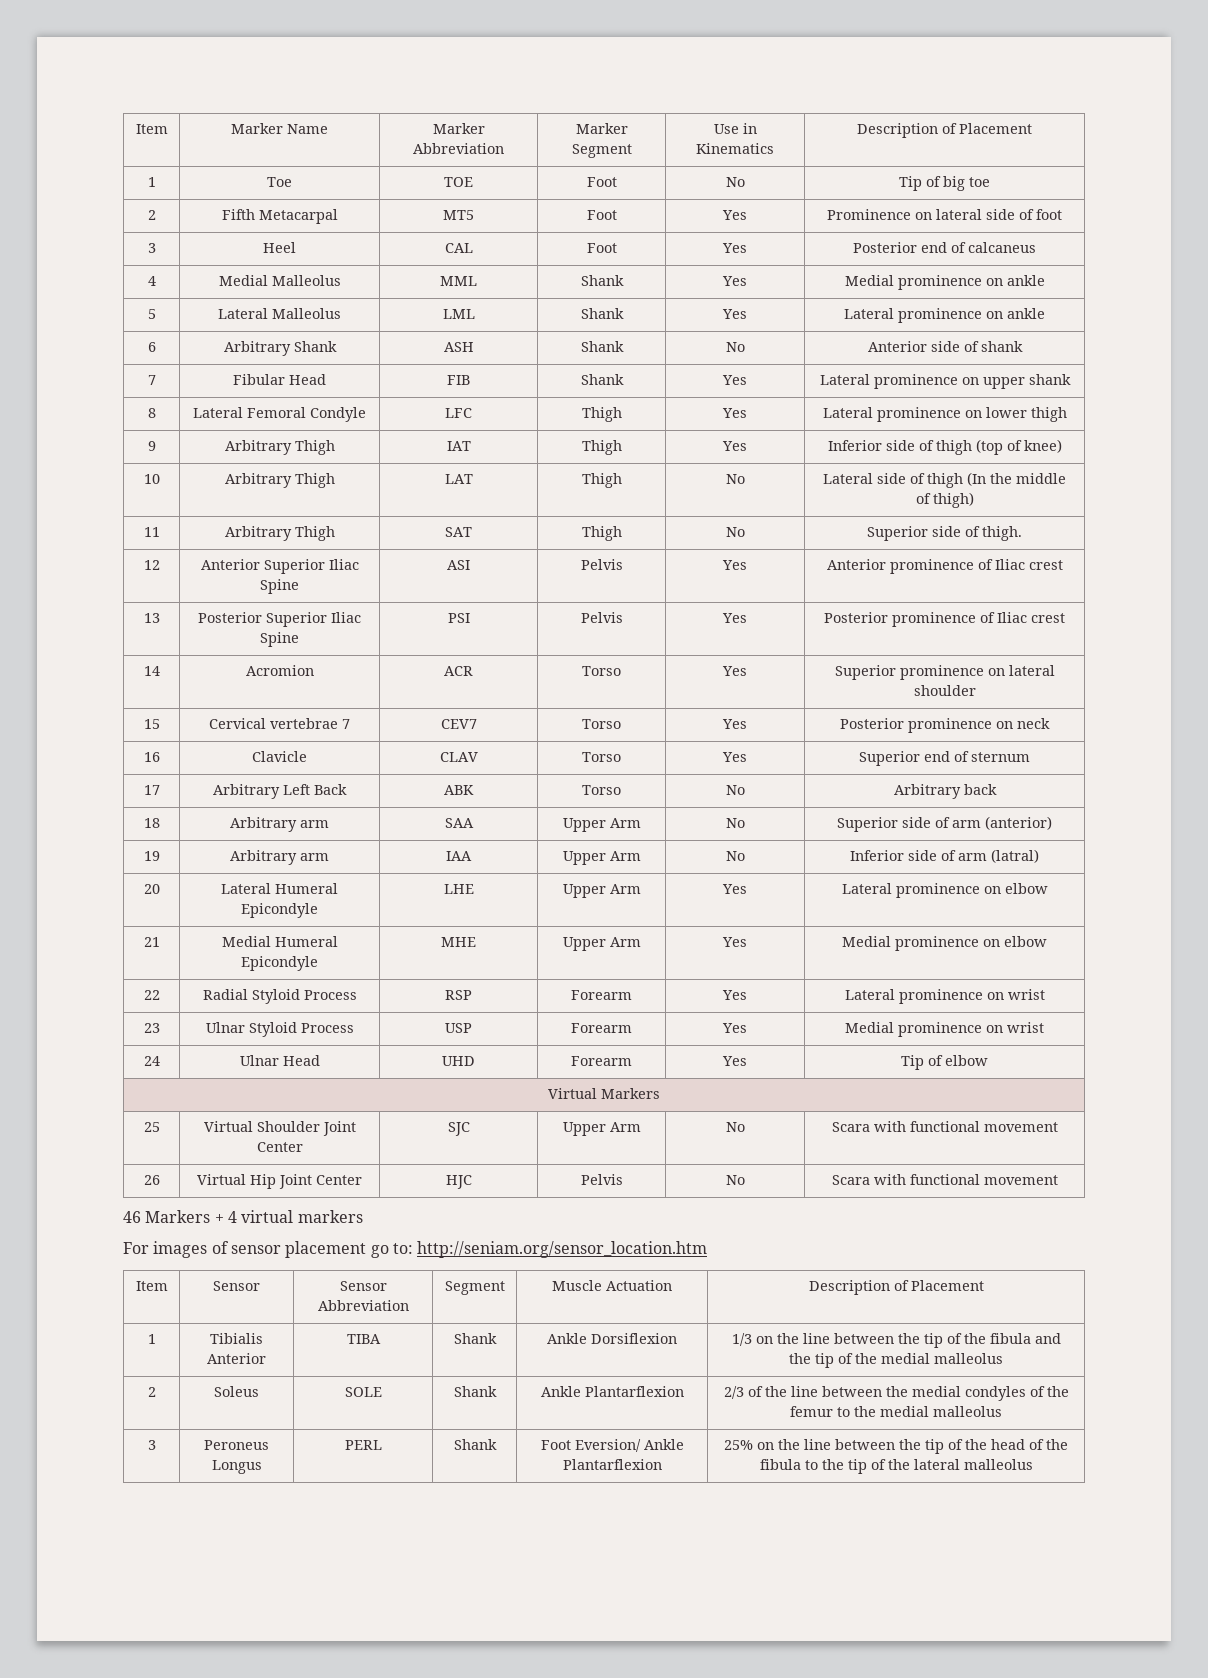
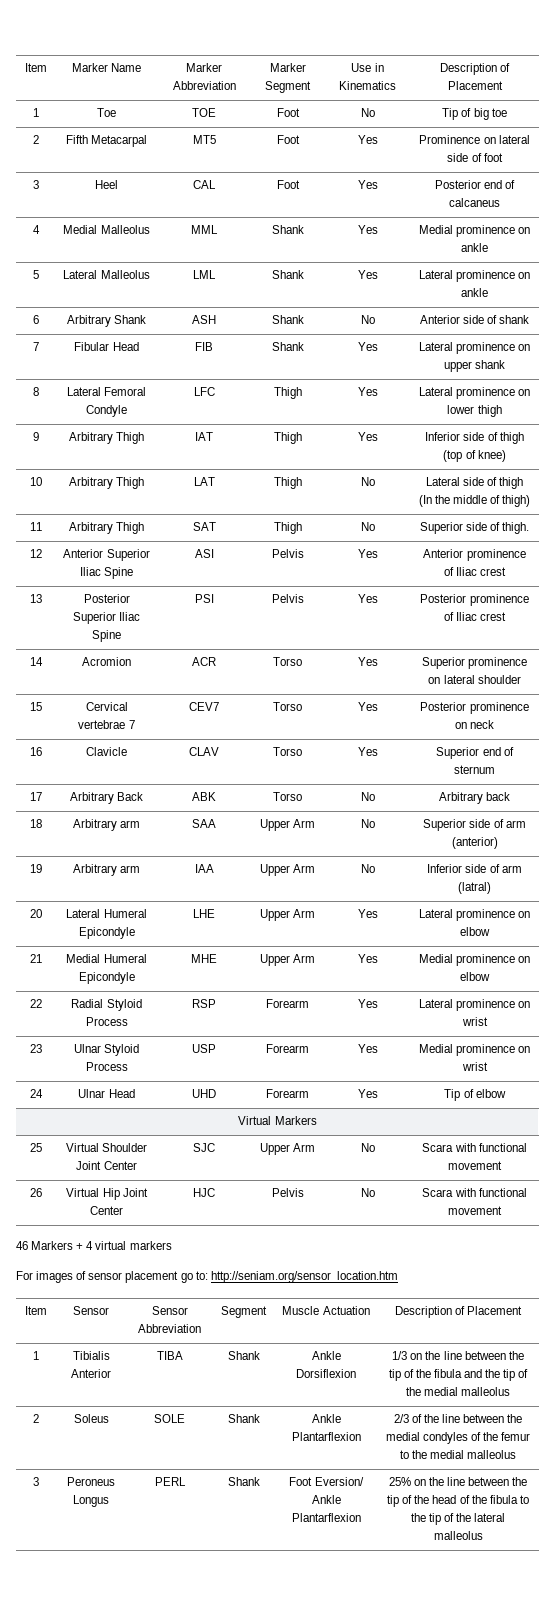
[283,784,310,795] Left -> (114, 798) none

